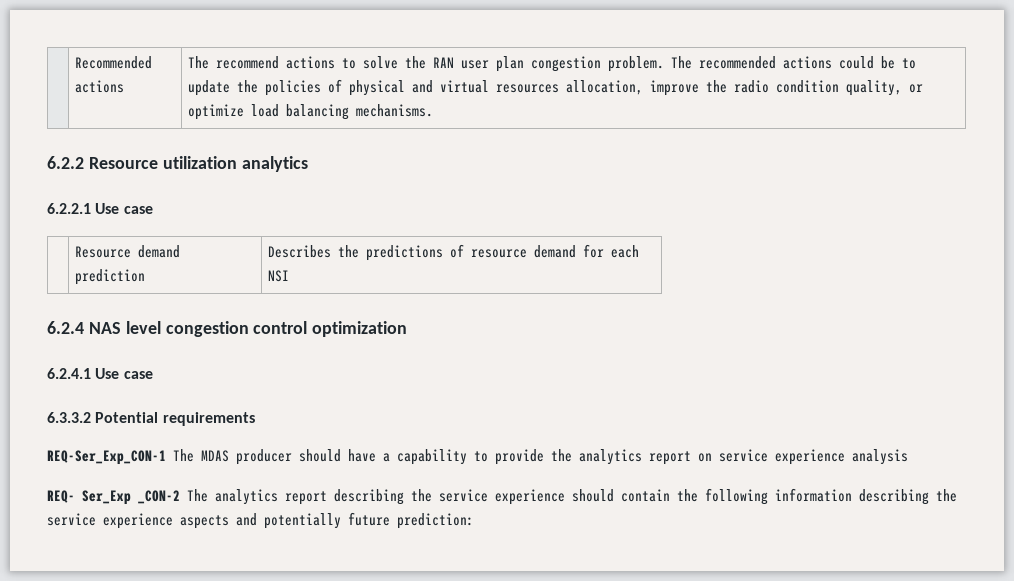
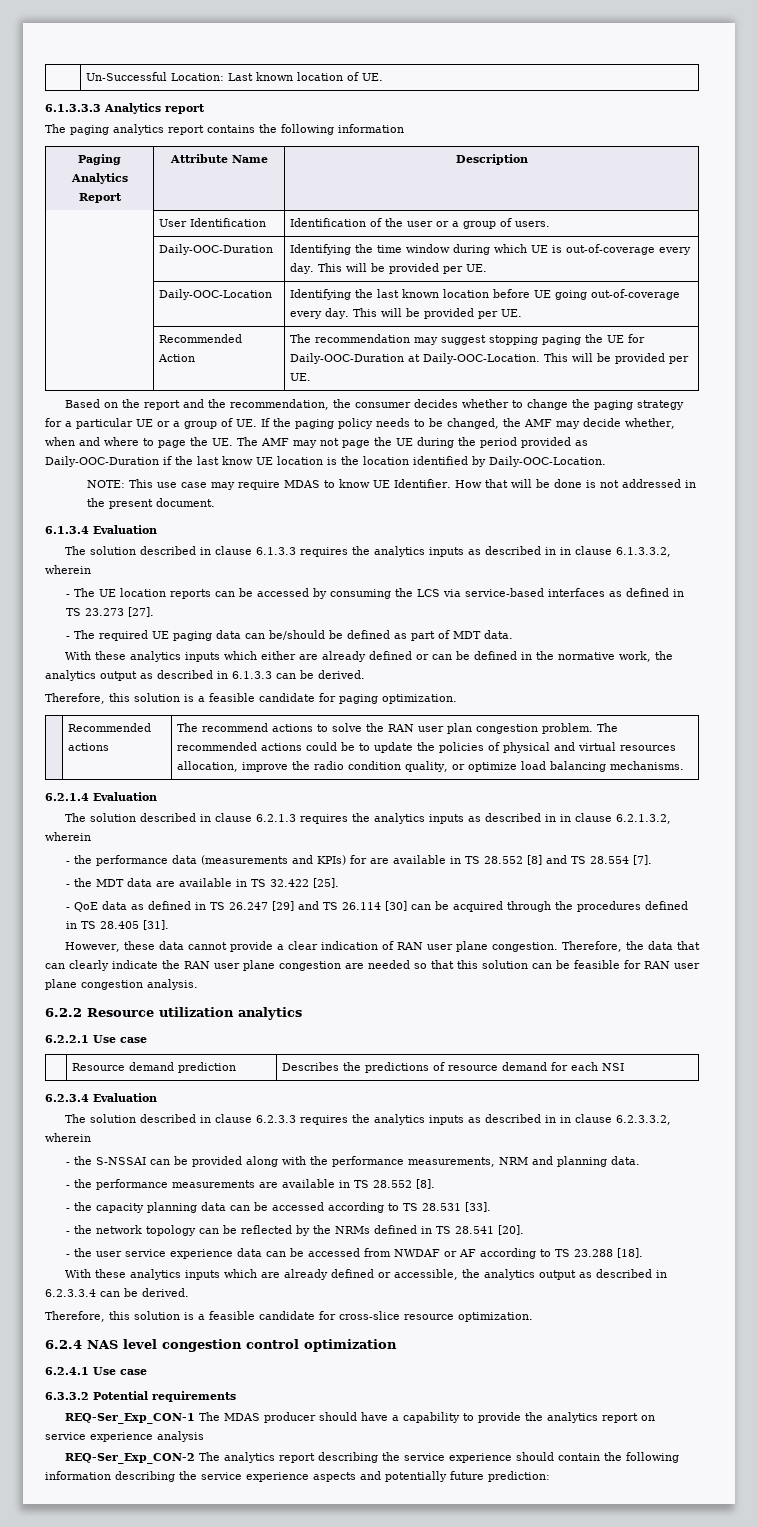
(74, 62) none -> [86,72,384,81] [45,103,205,114] [45,124,404,135] [78,154,121,165] [70,173,128,184] [78,193,122,203] [169,154,268,163] [455,154,528,165] [159,218,267,227] [290,218,551,229] [159,244,274,255] [290,244,692,255] [290,263,488,274] [159,289,273,300] [290,289,681,300] [290,308,523,319] [159,334,243,343] [158,354,196,362] [290,334,646,345] [290,353,690,364] [290,373,312,381] [64,399,684,410] [45,418,675,429] [45,437,588,448] [45,456,606,467] [86,479,696,490] [86,498,215,509] [45,525,157,534] [64,546,671,557] [45,565,91,574] [65,588,684,599] [65,607,154,617] [65,630,513,641] [64,651,673,662] [45,670,365,681] [45,693,457,704] | Un-Successful Location: Last known location of UE. // 6.1.3.3.3 Analytics report // The paging analytics report contains the following information // Paging Analytics Report | Attribute Name | Description // | User Identification | Identification of the user or a group of users. // | Daily-OOC-Duration | Identifying the time window during which UE is out-of-coverage every day. This will be provided per UE. // | Daily-OOC-Location | Identifying the last known location before UE going out-of-coverage every day. This will be provided per UE. // | Recommended Action | The recommendation may suggest stopping paging the UE for Daily-OOC-Duration at Daily-OOC-Location. This will be provided per UE. // Based on the report and the recommendation, the consumer decides whether to change the paging strategy for a particular UE or a group of UE. If the paging policy needs to be changed, the AMF may decide whether, when and where to page the UE. The AMF may not page the UE during the period provided as Daily-OOC-Duration if the last know UE location is the location identified by Daily-OOC-Location. // NOTE: This use case may require MDAS to know UE Identifier. How that will be done is not addressed in the present document. // 6.1.3.4 Evaluation // The solution described in clause 6.1.3.3 requires the analytics inputs as described in in clause 6.1.3.3.2, wherein // - The UE location reports can be accessed by consuming the LCS via service-based interfaces as defined in TS 23.273 [27]. // - The required UE paging data can be/should be defined as part of MDT data. // With these analytics inputs which either are already defined or can be defined in the normative work, the analytics output as described in 6.1.3.3 can be derived. // Therefore, this solution is a feasible candidate for paging optimization. //
(433, 110) none -> [45,792,157,801] [64,813,671,824] [45,832,91,841] [65,855,652,866] [65,878,339,888] [65,901,688,912] [65,920,169,930] [64,941,700,952] [45,960,700,971] [45,979,198,990] // 6.2.1.4 Evaluation // The solution described in clause 6.2.1.3 requires the analytics inputs as described in in clause 6.2.1.3.2, wherein // - the performance data (measurements and KPIs) for are available in TS 28.552 [8] and TS 28.554 [7]. // - the MDT data are available in TS 32.422 [25]. // - QoE data as defined in TS 26.247 [29] and TS 26.114 [30] can be acquired through the procedures defined in TS 28.405 [31]. // However, these data cannot provide a clear indication of RAN user plane congestion. Therefore, the data that can clearly indicate the RAN user plane congestion are needed so that this solution can be feasible for RAN user plane congestion analysis.
(289, 276) none -> [45,1093,157,1102] [64,1114,671,1125] [45,1133,91,1142] [65,1156,640,1167] [65,1179,435,1190] [65,1202,491,1213] [65,1225,524,1236] [65,1248,643,1259] [64,1269,667,1280] [45,1288,189,1297] [45,1311,533,1322] // 6.2.3.4 Evaluation // The solution described in clause 6.2.3.3 requires the analytics inputs as described in in clause 6.2.3.3.2, wherein // - the S-NSSAI can be provided along with the performance measurements, NRM and planning data. // - the performance measurements are available in TS 28.552 [8]. // - the capacity planning data can be accessed according to TS 28.531 [33]. // - the network topology can be reflected by the NRMs defined in TS 28.541 [20]. // - the user service experience data can be accessed from NWDAF or AF according to TS 23.288 [18]. // With these analytics inputs which are already defined or accessible, the analytics output as described in 6.2.3.3.4 can be derived. // Therefore, this solution is a feasible candidate for cross-slice resource optimization.
[47,490,180,505] REQ- Ser_Exp _CON-2 -> [64,1453,195,1464] REQ-Ser_Exp_CON-2

